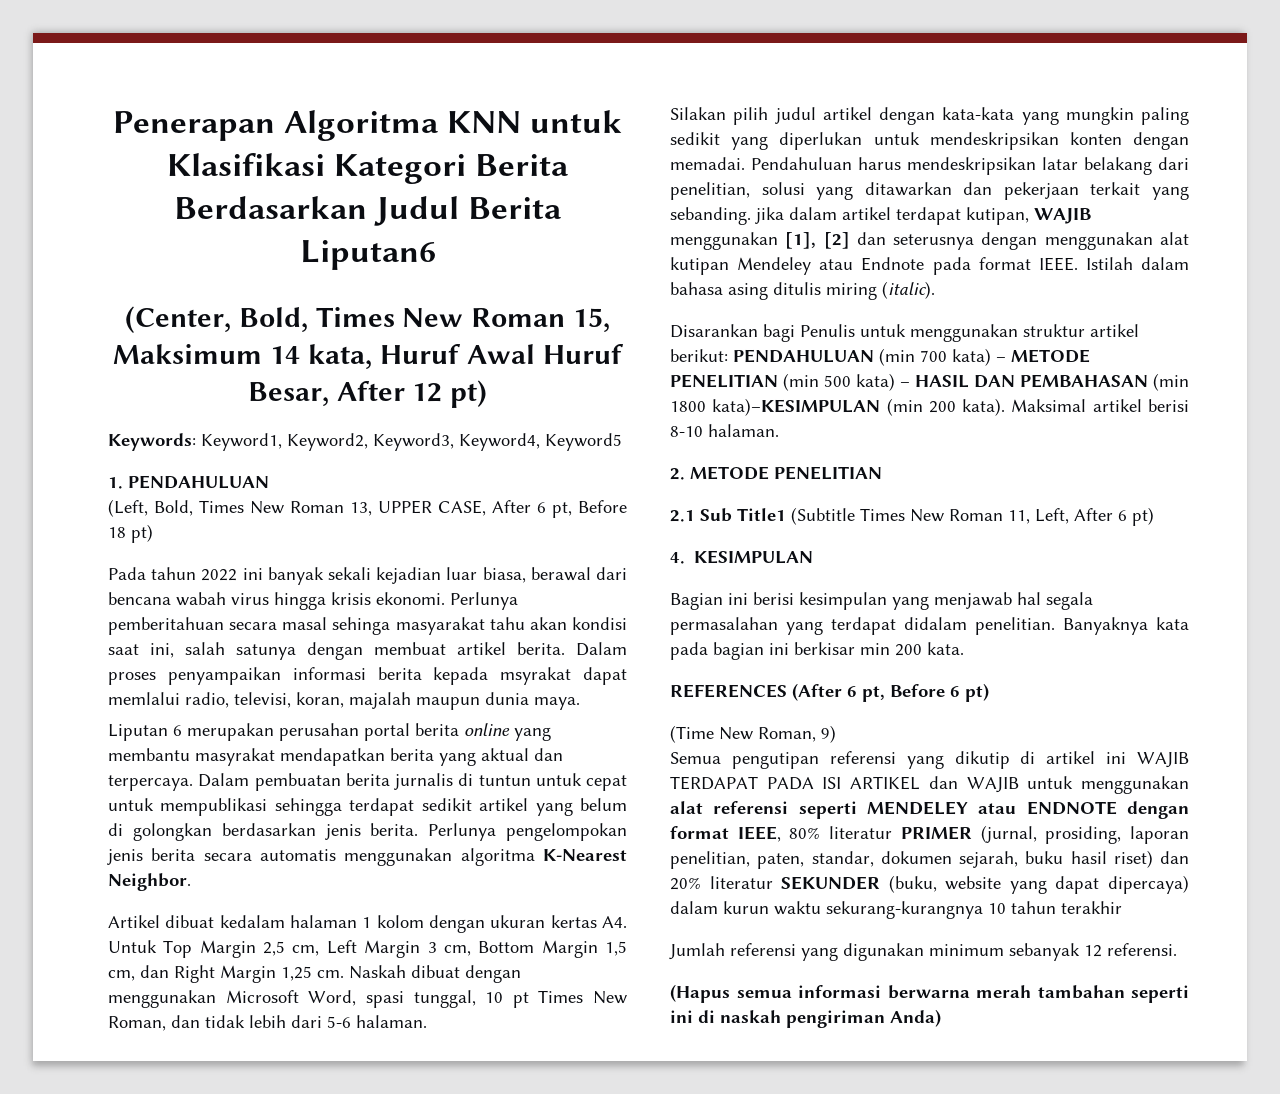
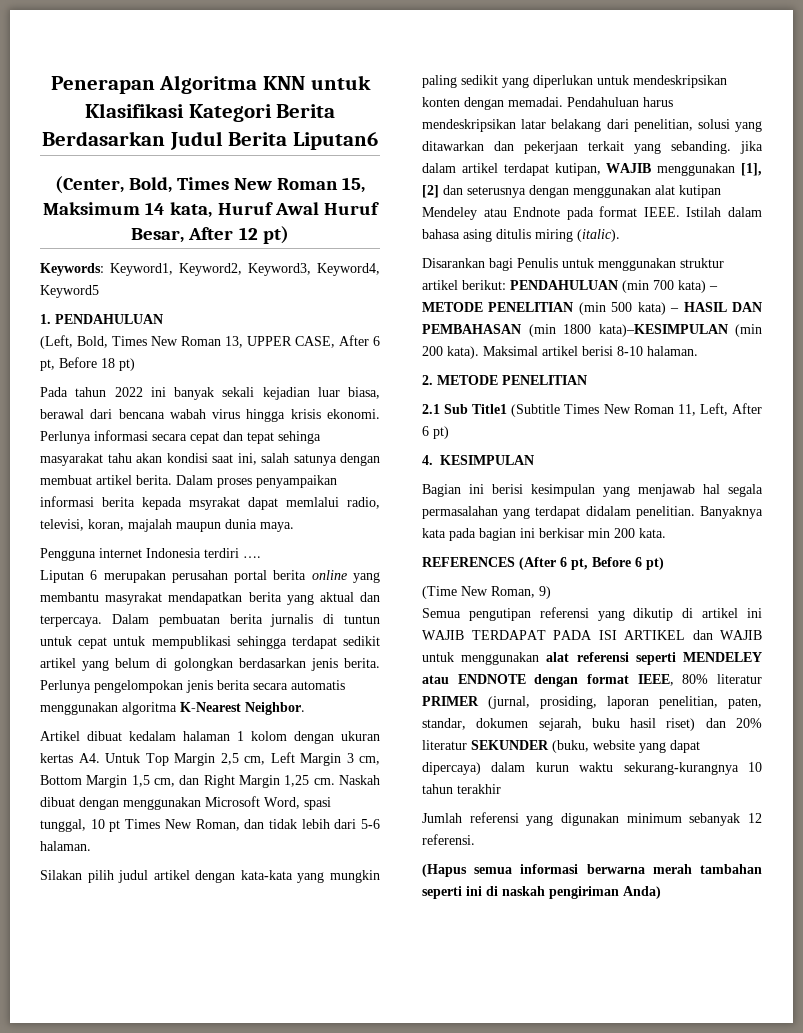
[108,617,328,635] pemberitahuan secara masal -> [94,430,274,444] informasi secara cepat dan tepat
(580, 703) none -> [40,548,261,561] // Pengguna internet Indonesia terdiri ….

